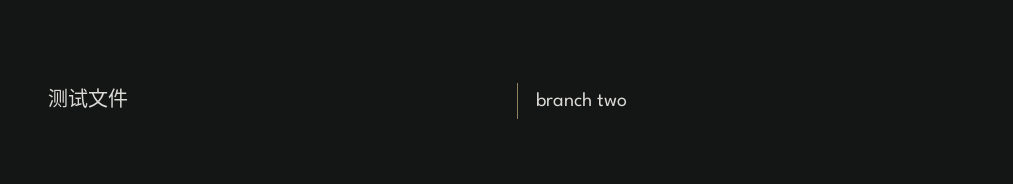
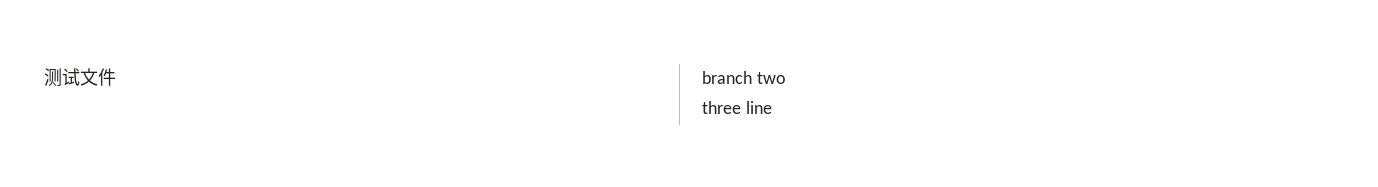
(628, 100) none -> [702,101,772,114] // three line

